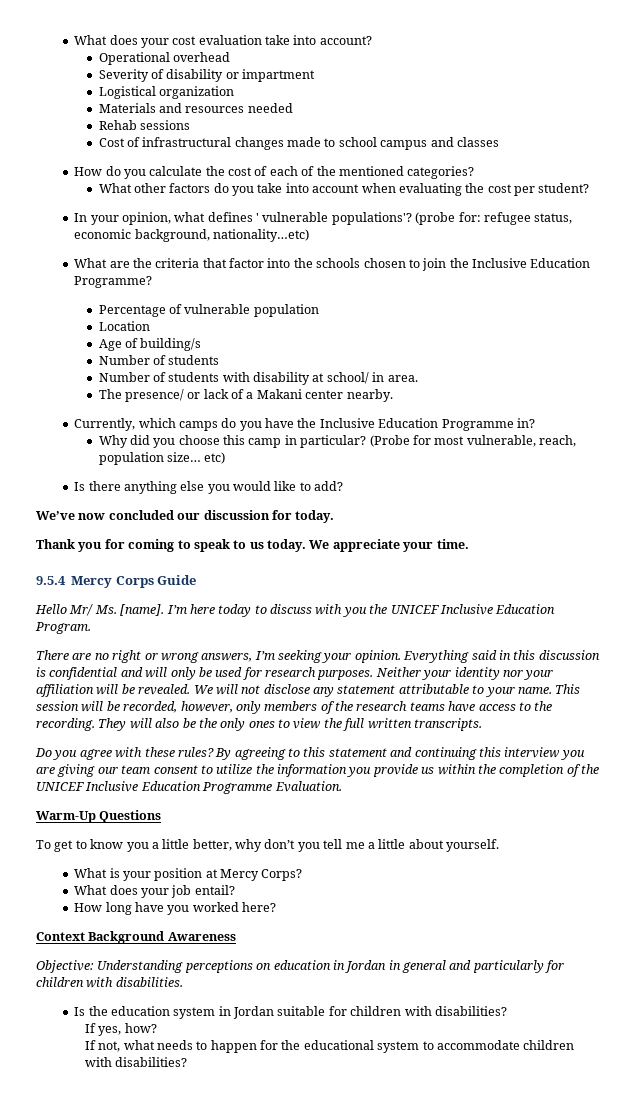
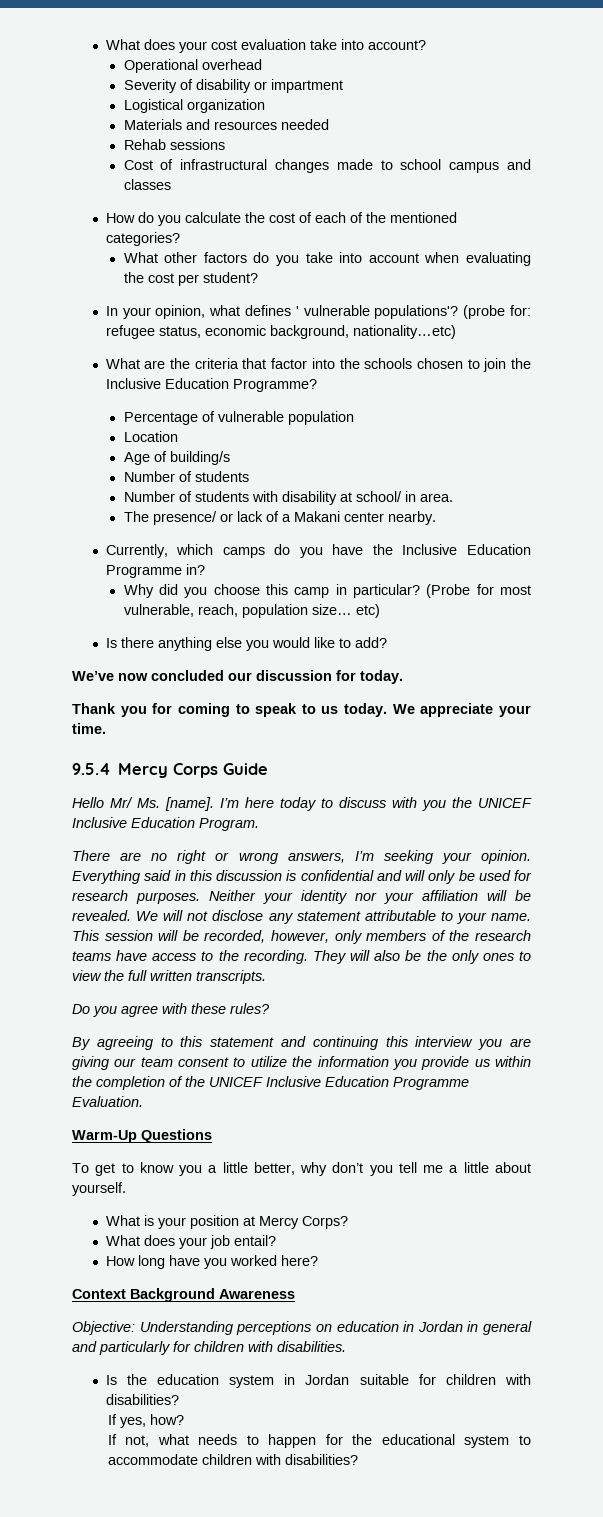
(214, 752) none -> (270, 1008) //

